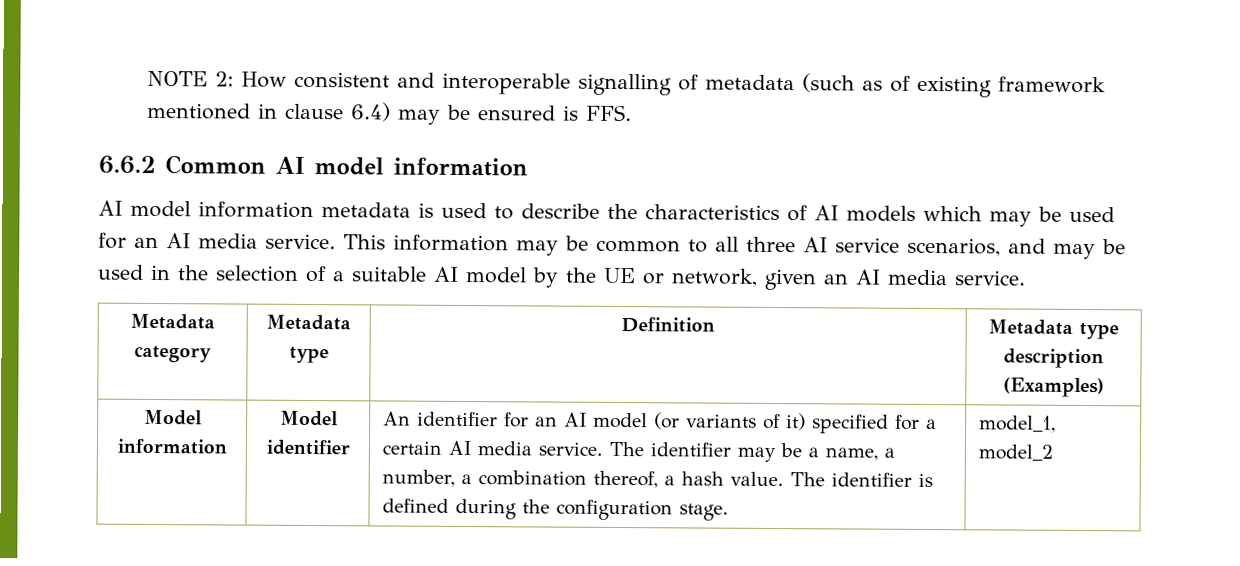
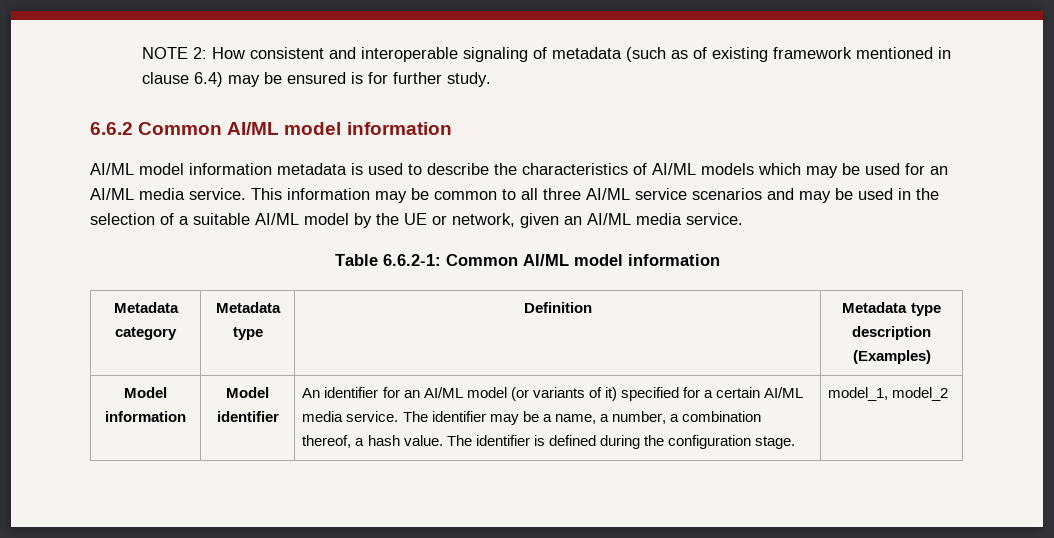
[577,73,672,96] signalling -> [462,47,528,62] signaling
[585,104,632,122] FFS. -> [367,72,491,87] for further study.
[275,156,528,177] [98,200,123,216] AI model information // AI -> [227,122,452,135] [90,163,134,175] AI/ML model information // AI/ML
[814,205,839,221] AI -> [652,163,696,175] AI/ML
[166,233,191,249] AI -> [90,188,134,200] AI/ML
[803,237,1001,257] AI service scenarios, -> [586,188,762,200] AI/ML service scenarios
[434,266,459,282] AI -> [255,213,299,225] AI/ML
[855,269,1026,286] AI media service. -> [587,213,743,225] [334,254,720,266] AI/ML media service. // Table 6.6.2-1: Common AI/ML model information
[563,412,587,427] AI -> [423,387,463,398] AI/ML
[447,440,471,456] AI -> [764,387,804,398] AI/ML

